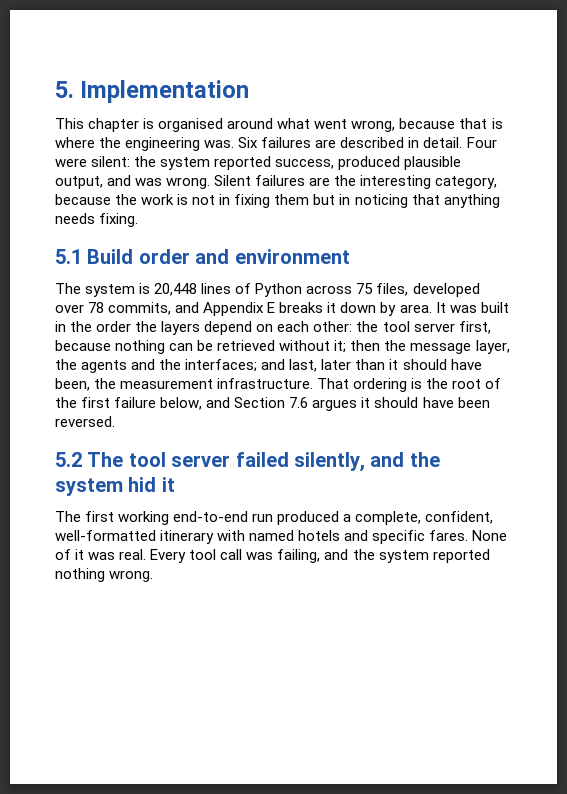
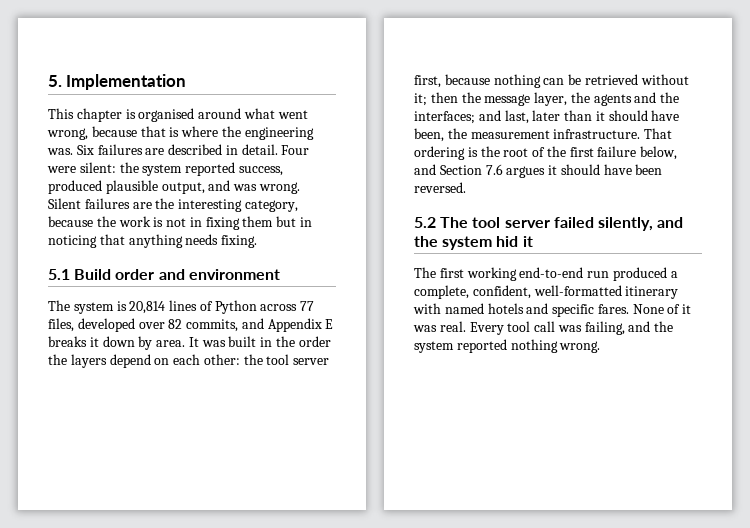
[154,283,198,296] 20,448 -> [129,301,166,314] 20,814
[356,283,374,294] 75 -> [300,301,315,311] 77
[88,302,105,313] 78 -> [168,319,183,329] 82

